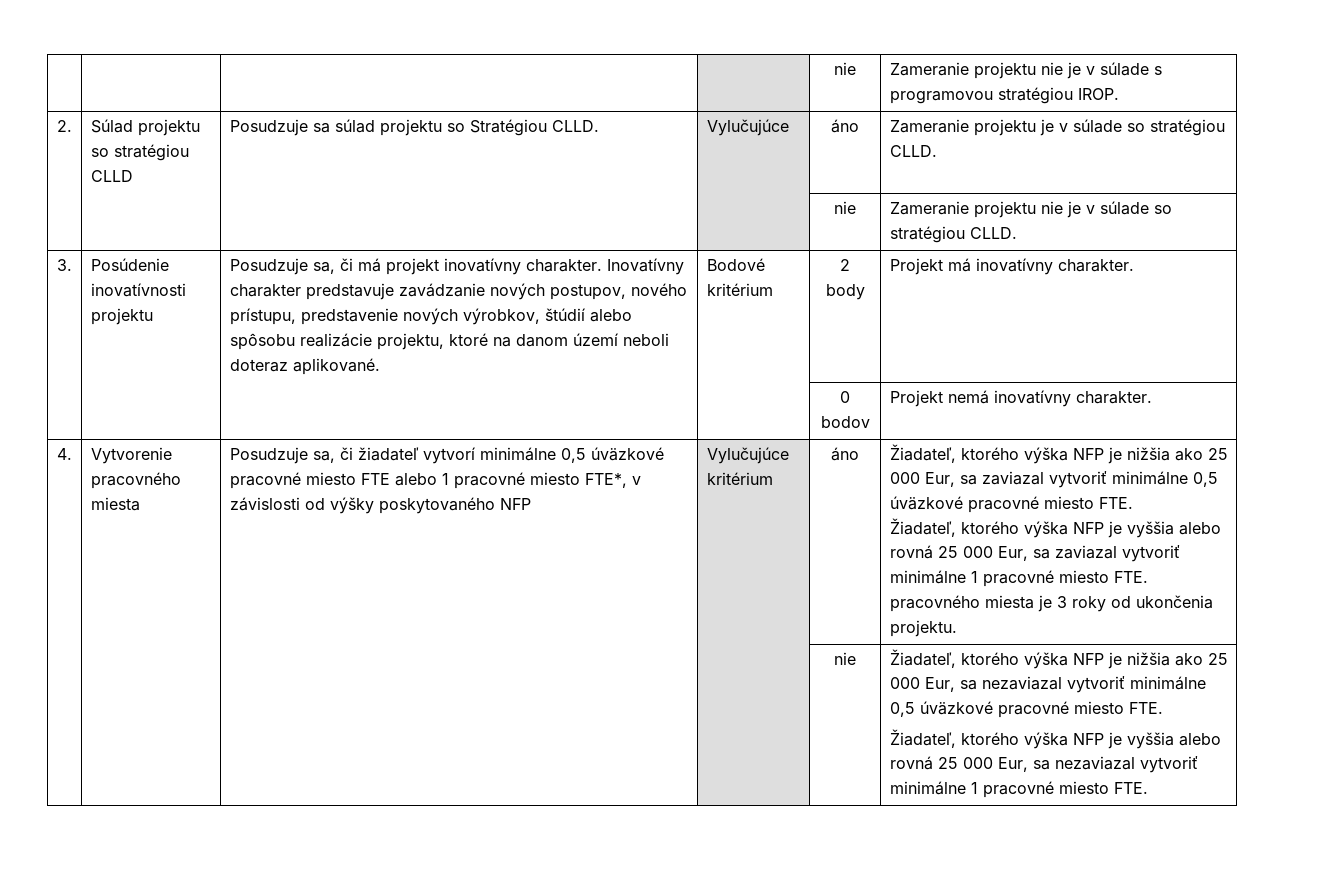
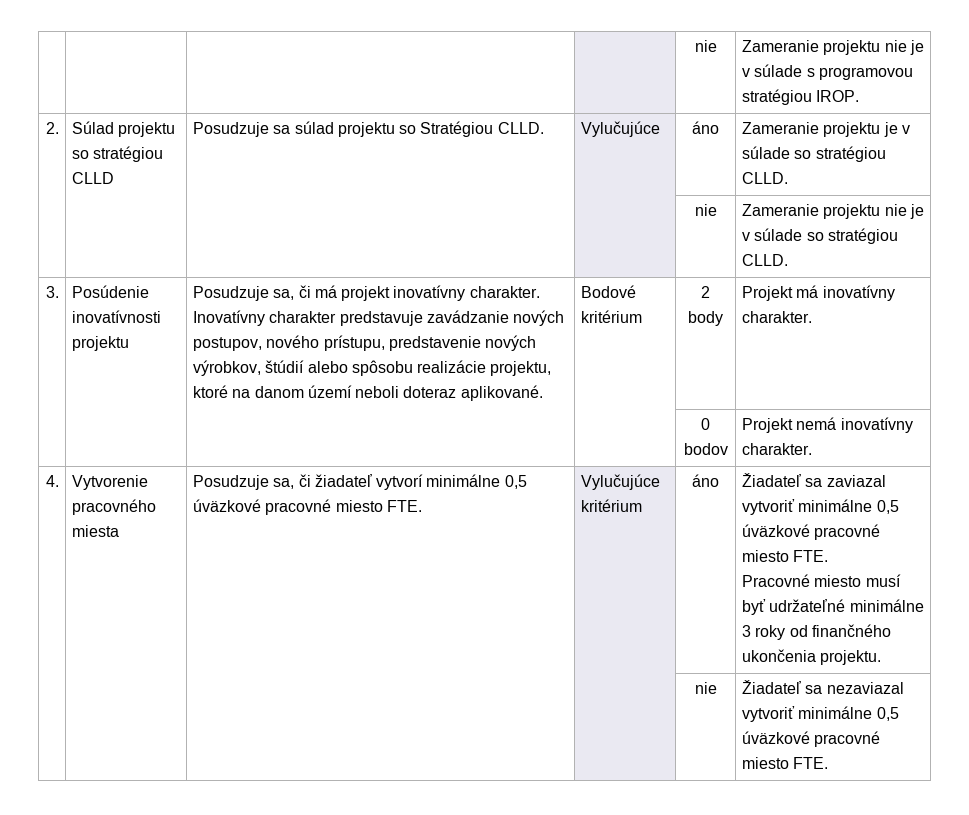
[360,472,641,489] [229,497,531,514] [706,447,789,464] [706,472,773,485] [831,447,859,461] [889,444,1228,464] [889,472,955,487] FTE alebo 1 pracovné miesto FTE*, v závislosti od výšky poskytovaného NFP | Vylučujúce kritérium | áno | Žiadateľ, ktorého výška NFP je nižšia ako 25 000 Eur, -> [386,500,422,512] [580,474,660,490] [580,499,642,512] [692,474,719,487] [741,473,801,487] FTE. | Vylučujúce kritérium | áno | Žiadateľ
[889,518,1221,538] [889,545,1180,562] [889,570,1148,587] [889,595,1052,612] Žiadateľ, ktorého výška NFP je vyššia alebo rovná 25 000 Eur, sa zaviazal vytvoriť minimálne 1 pracovné miesto FTE. pracovného miesta je -> [741,574,901,587] [741,599,924,615] Pracovné miesto musí byť udržateľné minimálne
(1131, 602) none -> [811,624,891,637] finančného
[889,649,1228,669] [889,677,955,692] Žiadateľ, ktorého výška NFP je nižšia ako 25 000 Eur, -> [741,680,801,694] Žiadateľ
[889,729,1221,749] [889,756,1198,773] [889,781,1148,798] // Žiadateľ, ktorého výška NFP je vyššia alebo rovná 25 000 Eur, sa nezaviazal vytvoriť minimálne 1 pracovné miesto FTE. -> (829, 763) none

